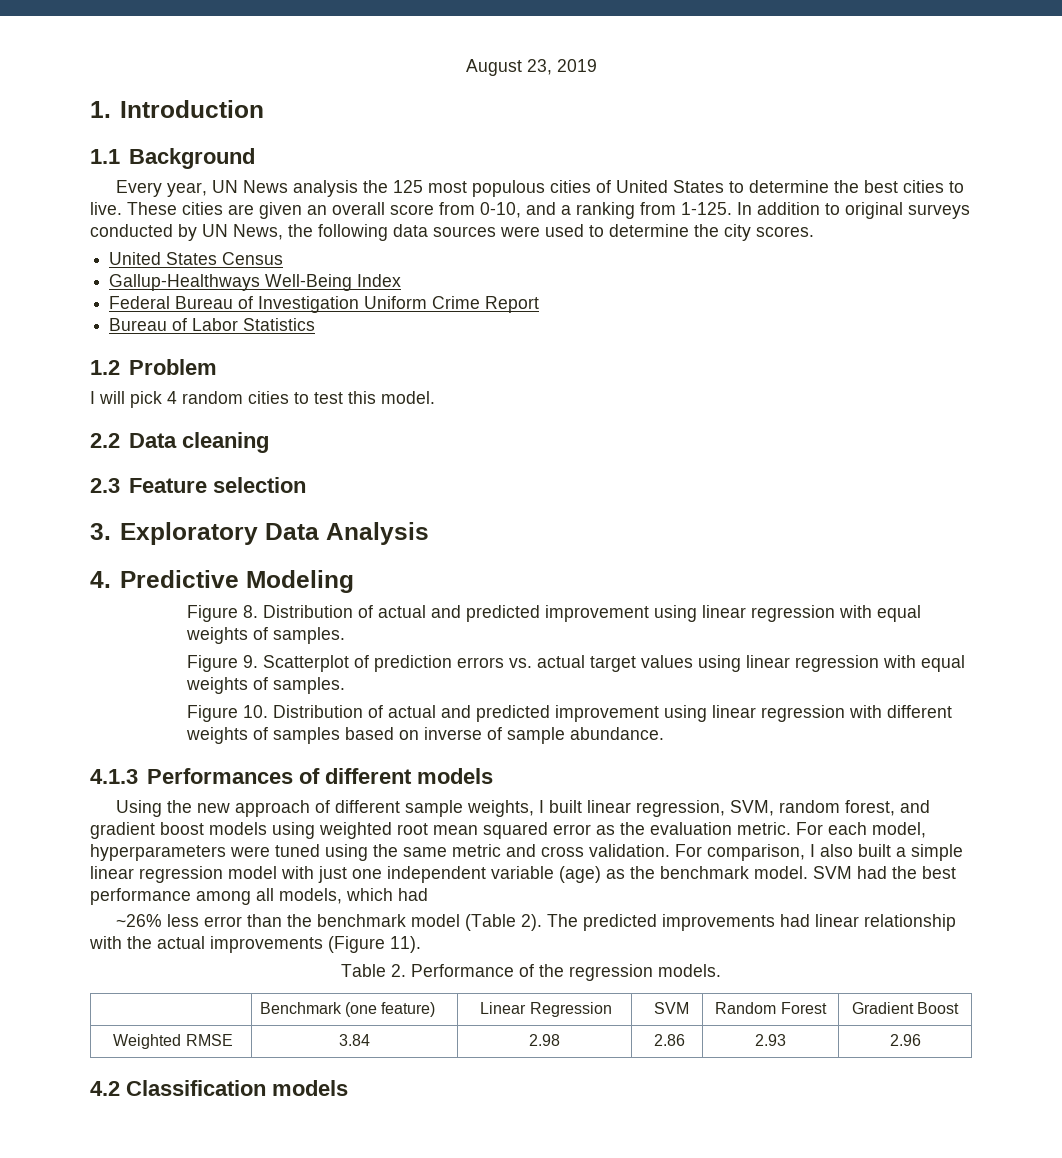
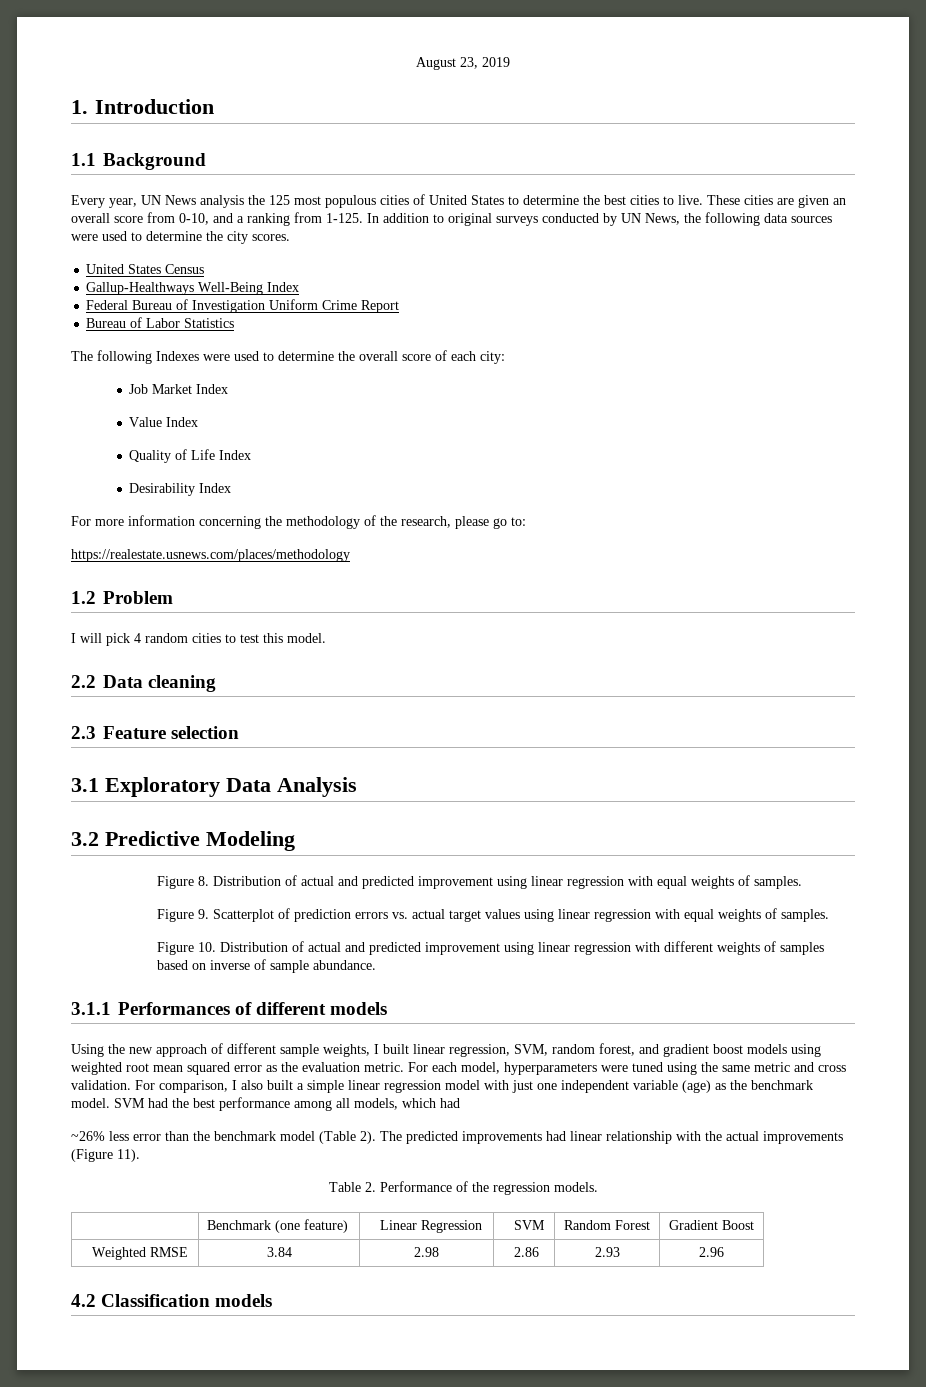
(316, 324) none -> [71,350,505,364] [129,384,229,394] [129,417,199,427] [129,449,252,463] [129,483,232,496] [71,515,526,529] [71,549,350,562] // The following Indexes were used to determine the overall score of each city: // Job Market Index // Value Index // Quality of Life Index // Desirability Index // For more information concerning the methodology of the research, please go to: // https://realestate.usnews.com/places/methodology
[90,523,111,540] 3. -> [71,778,99,792] 3.1
[90,571,111,588] 4. -> [71,832,99,846] 3.2
[90,769,138,784] 4.1.3 -> [71,1002,111,1015] 3.1.1

